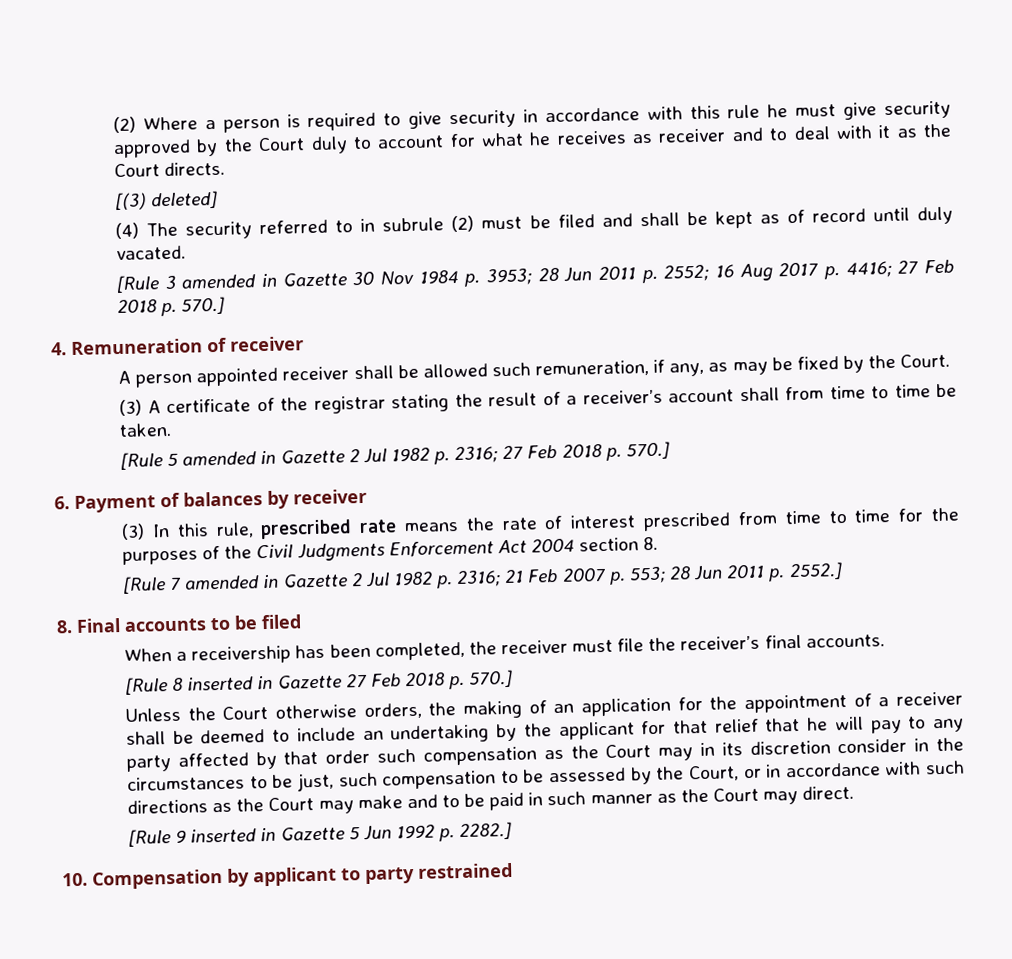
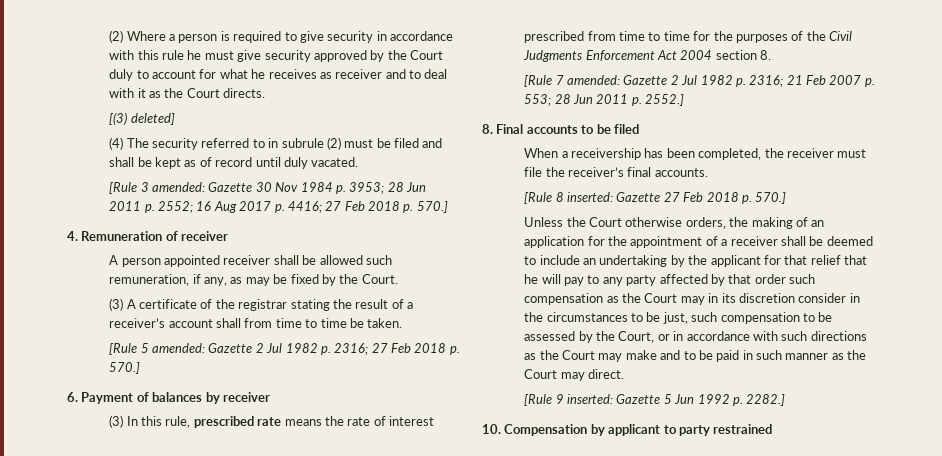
[181,273,278,289] amended in -> [151,182,205,192] amended:
[182,450,277,466] amended in -> [151,343,205,353] amended:
[184,574,280,590] amended in -> [566,75,620,85] amended:
[187,675,274,691] inserted in -> [566,192,613,202] inserted:
[190,827,277,843] inserted in -> [566,394,613,404] inserted:

